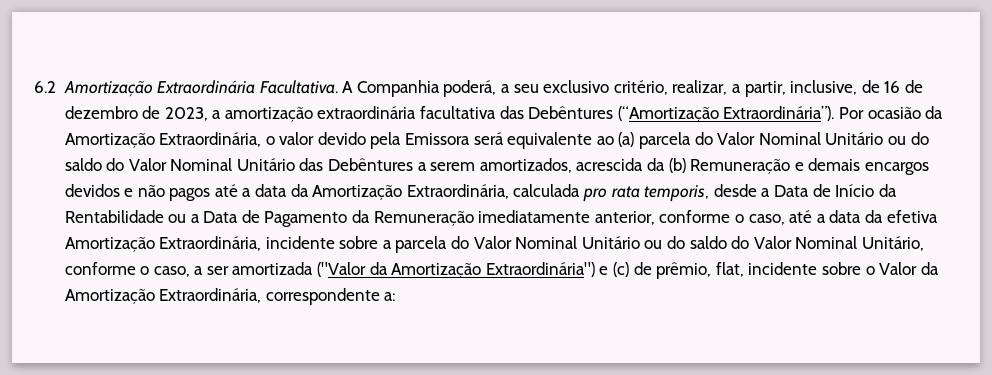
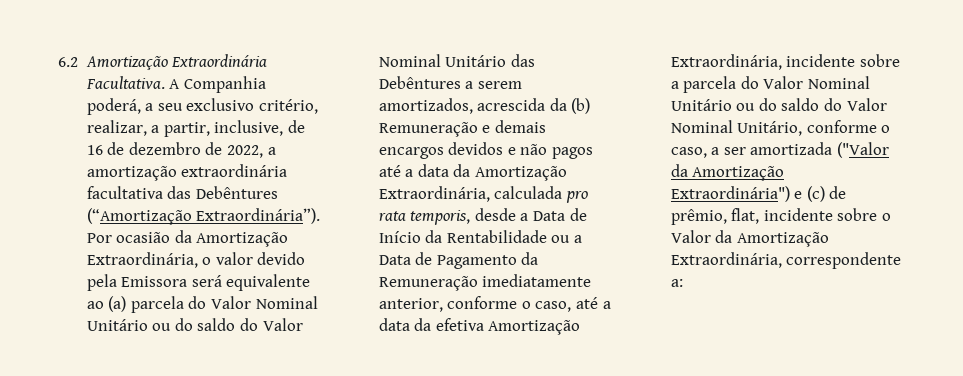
[164,107,208,121] 2023, -> [226,145,263,158] 2022,

